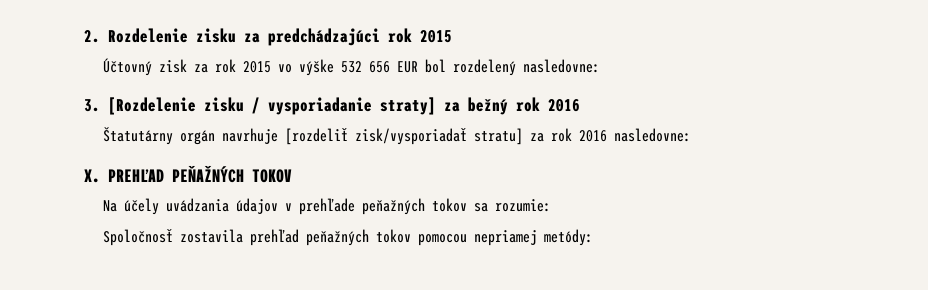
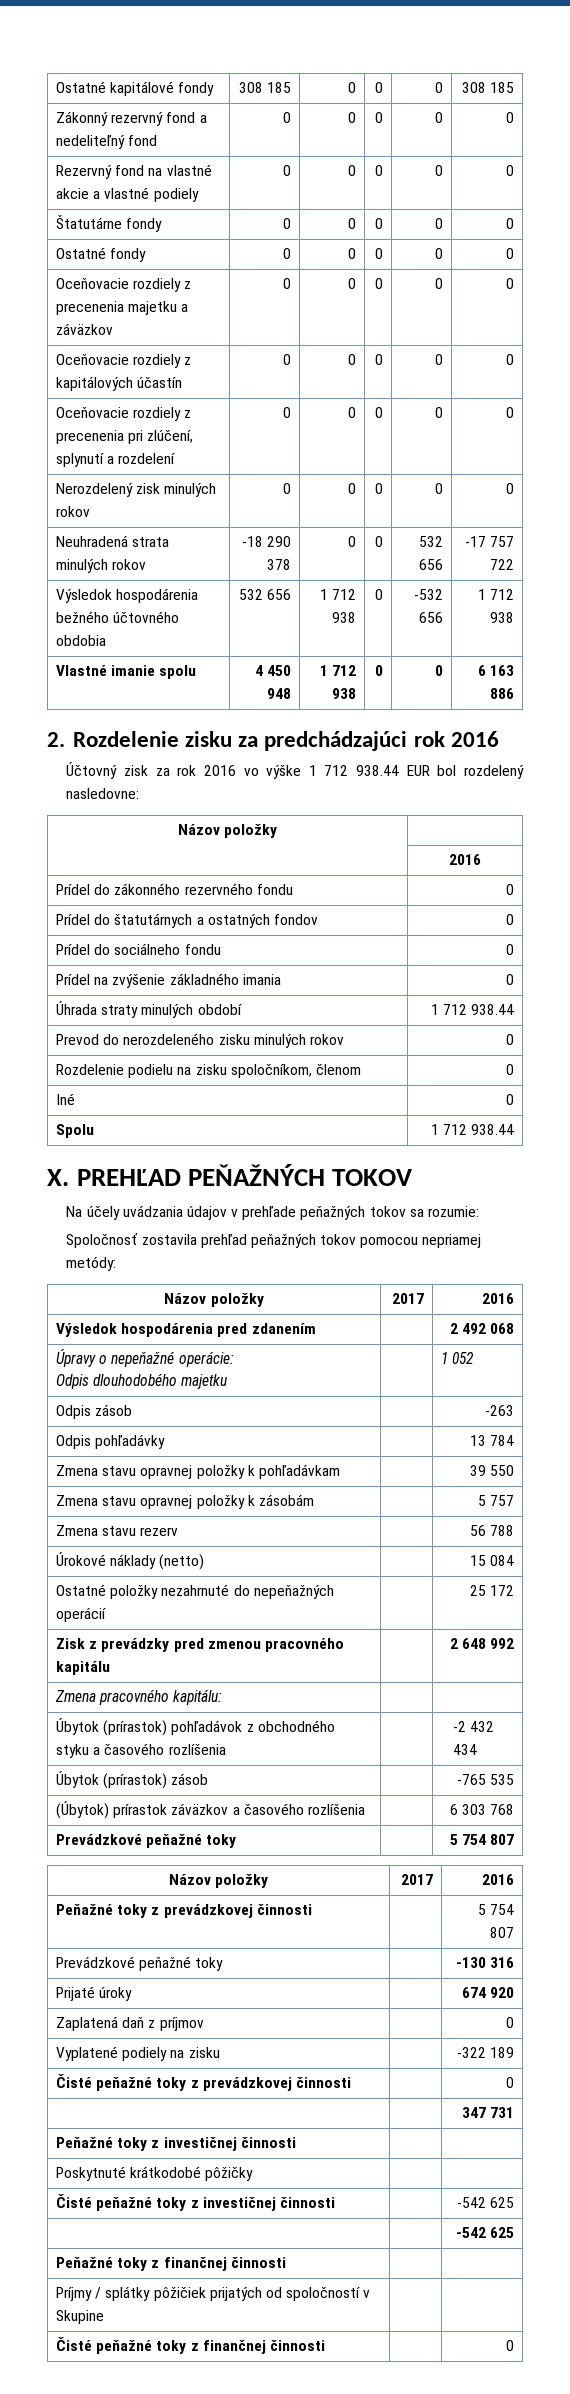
(84, 36) none -> [56,81,215,96] [238,82,291,93] [347,82,356,93] [374,82,383,93] [434,82,443,93] [461,82,514,93] [56,111,207,126] [56,135,158,149] [282,112,291,123] [347,112,356,123] [374,112,383,123] [434,112,443,123] [505,112,514,123] [56,164,212,179] [56,187,199,202] [282,165,291,176] [347,165,356,176] [374,165,383,176] [434,165,443,176] [505,165,514,176] [56,215,163,232] [282,218,291,229] [347,218,356,229] [374,218,383,229] [434,218,443,229] [505,218,514,229] [56,247,147,262] [282,248,291,259] [347,248,356,259] [374,248,383,259] [434,248,443,259] [505,248,514,259] [56,278,192,292] [56,301,189,315] [56,323,114,335] [282,278,291,289] [347,278,356,289] [374,278,383,289] [434,278,443,289] [505,278,514,289] [56,354,192,368] [56,376,183,391] [282,354,291,365] [347,354,356,365] [374,354,383,365] [434,354,443,365] [505,354,514,365] [56,407,192,421] [56,430,194,444] [56,453,176,467] [282,407,291,418] [347,407,356,418] [374,407,383,418] [434,407,443,418] [505,407,514,418] [56,483,217,497] [56,506,91,517] [282,483,291,494] [347,483,356,494] [374,483,383,494] [434,483,443,494] [505,483,514,494] [56,535,170,547] [56,559,147,573] [241,536,291,547] [266,559,291,570] [347,536,356,547] [374,536,383,547] [418,536,443,547] [418,559,443,570] [464,536,514,547] [489,559,514,570] [56,588,199,603] [56,611,180,623] [56,635,107,646] [238,589,291,600] [319,589,356,600] [331,612,356,623] [374,589,383,600] [413,589,443,600] [418,612,443,623] [477,589,514,600] [489,612,514,623] [56,665,197,679] [254,665,291,676] [266,688,291,699] [319,665,356,676] [331,688,356,699] [374,665,383,676] [434,665,443,676] [477,665,514,676] [489,688,514,699] Ostatné kapitálové fondy | 308 185 | 0 | 0 | 0 | 308 185 // Zákonný rezervný fond a nedeliteľný fond | 0 | 0 | 0 | 0 | 0 // Rezervný fond na vlastné akcie a vlastné podiely | 0 | 0 | 0 | 0 | 0 // Štatutárne fondy | 0 | 0 | 0 | 0 | 0 // Ostatné fondy | 0 | 0 | 0 | 0 | 0 // Oceňovacie rozdiely z precenenia majetku a záväzkov | 0 | 0 | 0 | 0 | 0 // Oceňovacie rozdiely z kapitálových účastín | 0 | 0 | 0 | 0 | 0 // Oceňovacie rozdiely z precenenia pri zlúčení, splynutí a rozdelení | 0 | 0 | 0 | 0 | 0 // Nerozdelený zisk minulých rokov | 0 | 0 | 0 | 0 | 0 // Neuhradená strata minulých rokov | -18 290 378 | 0 | 0 | 532 656 | -17 757 722 // Výsledok hospodárenia bežného účtovného obdobia | 532 656 | 1 712 938 | 0 | -532 656 | 1 712 938 // Vlastné imanie spolu | 4 450 948 | 1 712 938 | 0 | 0 | 6 163 886 //
[419,30,452,43] 2015 -> [450,731,499,747] 2016
[243,61,272,73] 2015 -> [203,765,236,776] 2016
[341,61,391,73] 532 656 -> [308,765,400,776] 1 712 938.44
[84,97,580,115] [103,127,692,145] // 3. [Rozdelenie zisku / vysporiadanie straty] za bežný rok 2016 // Štatutárny orgán navrhuje [rozdeliť zisk/vysporiadať stratu] za rok 2016 nasledovne: -> [177,824,278,838] [449,854,481,865] [56,883,293,895] [505,884,514,895] [56,913,319,928] [505,914,514,925] [56,943,221,955] [505,944,514,955] [56,973,281,988] [505,974,514,985] [56,1001,242,1018] [430,1004,514,1015] [56,1033,345,1048] [505,1034,514,1045] [56,1064,362,1078] [505,1064,514,1075] [56,1093,76,1105] [505,1094,514,1105] [56,1124,95,1138] [430,1124,514,1135] // Názov položky | // | 2016 // Prídel do zákonného rezervného fondu | 0 // Prídel do štatutárnych a ostatných fondov | 0 // Prídel do sociálneho fondu | 0 // Prídel na zvýšenie základného imania | 0 // Úhrada straty minulých období | 1 712 938.44 // Prevod do nerozdeleného zisku minulých rokov | 0 // Rozdelenie podielu na zisku spoločníkom, členom | 0 // Iné | 0 // Spolu | 1 712 938.44
(594, 237) none -> [164,1293,264,1307] [391,1293,424,1304] [481,1293,514,1304] [56,1323,316,1337] [449,1323,514,1334] [56,1349,234,1367] [56,1373,228,1389] [441,1352,475,1364] [56,1404,133,1419] [484,1405,514,1416] [56,1434,166,1449] [469,1435,514,1446] [56,1464,341,1479] [469,1465,514,1476] [56,1494,315,1509] [477,1495,514,1506] [56,1525,179,1536] [469,1525,514,1536] [56,1552,205,1570] [469,1555,514,1566] [56,1584,334,1599] [56,1607,107,1622] [469,1585,514,1596] [56,1638,345,1652] [56,1661,111,1675] [449,1638,514,1649] [55,1689,223,1705] [56,1718,335,1736] [56,1743,226,1758] [452,1721,494,1732] [452,1744,477,1755] [56,1771,209,1789] [456,1774,514,1785] [56,1801,366,1819] [449,1804,514,1815] [56,1834,237,1848] [449,1834,514,1845] [168,1874,269,1888] [400,1874,433,1885] [481,1874,514,1885] [56,1903,312,1918] [477,1904,514,1915] [489,1927,514,1938] [56,1956,224,1971] [455,1957,514,1968] [56,1986,133,2001] [461,1987,514,1998] [56,2016,204,2031] [505,2017,514,2028] [56,2046,220,2061] [456,2047,514,2058] [56,2074,352,2091] [505,2077,514,2088] [461,2107,514,2118] [56,2136,296,2151] [56,2166,254,2181] [56,2194,336,2211] [456,2197,514,2208] [455,2227,514,2238] [56,2256,286,2271] [56,2286,371,2301] [56,2310,105,2324] [56,2337,326,2354] [505,2340,514,2351] // Názov položky | 2017 | 2016 // Výsledok hospodárenia pred zdanením | | 2 492 068 // Úpravy o nepeňažné operácie: // Odpis dlouhodobého majetku | | 1 052 // Odpis zásob | | -263 // Odpis pohľadávky | | 13 784 // Zmena stavu opravnej položky k pohľadávkam | | 39 550 // Zmena stavu opravnej položky k zásobám | | 5 757 // Zmena stavu rezerv | | 56 788 // Úrokové náklady (netto) | | 15 084 // Ostatné položky nezahrnuté do nepeňažných operácií | | 25 172 // Zisk z prevádzky pred zmenou pracovného kapitálu | | 2 648 992 // Zmena pracovného kapitálu: | | // Úbytok (prírastok) pohľadávok z obchodného styku a časového rozlíšenia | | -2 432 434 // Úbytok (prírastok) zásob | | -765 535 // (Úbytok) prírastok záväzkov a časového rozlíšenia | | 6 303 768 // Prevádzkové peňažné toky | | 5 754 807 // Názov položky | 2017 | 2016 // Peňažné toky z prevádzkovej činnosti | | 5 754 807 // Prevádzkové peňažné toky | | -130 316 // Prijaté úroky | | 674 920 // Zaplatená daň z príjmov | | 0 // Vyplatené podiely na zisku | | -322 189 // Čisté peňažné toky z prevádzkovej činnosti | | 0 // | | 347 731 // Peňažné toky z investičnej činnosti | | // Poskytnuté krátkodobé pôžičky | | // Čisté peňažné toky z investičnej činnosti | | -542 625 // | | -542 625 // Peňažné toky z finančnej činnosti | | // Príjmy / splátky pôžičiek prijatých od spoločností v Skupine | | // Čisté peňažné toky z finančnej činnosti | | 0

